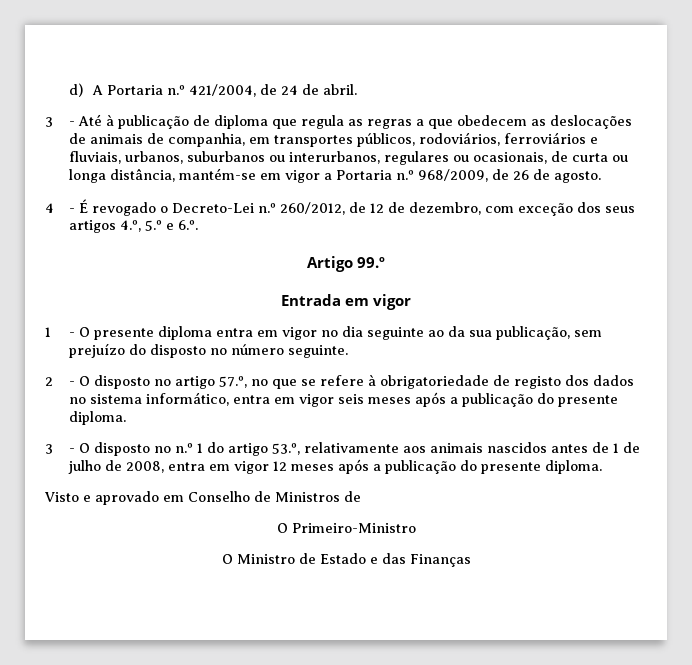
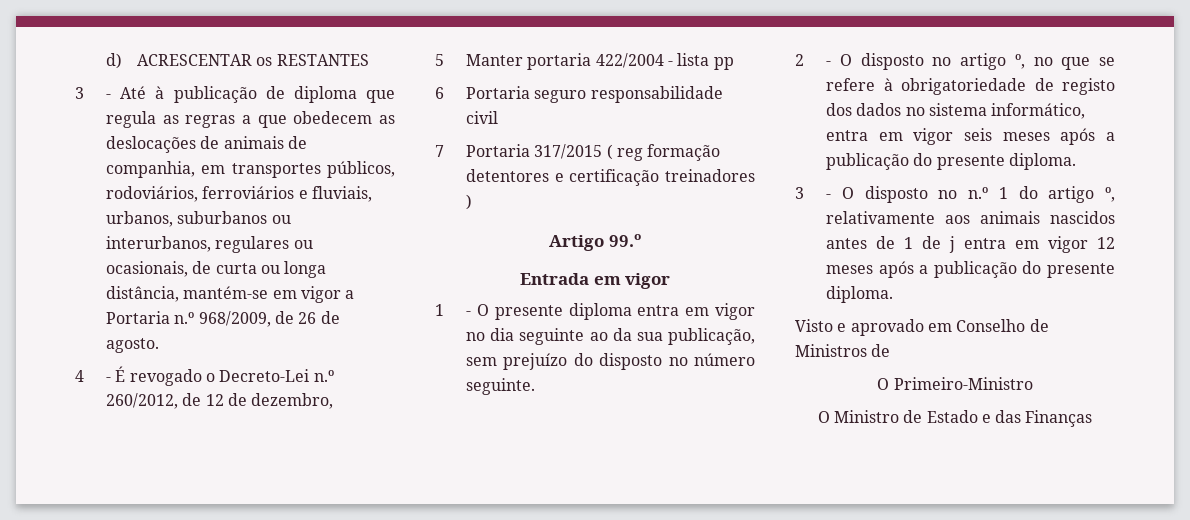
[91,84,357,97] A Portaria n.º 421/2004, de 24 de abril. -> [137,54,369,66] ACRESCENTAR os RESTANTES
[484,202,635,216] [68,220,198,233] com exceção dos seus artigos 4.º, 5.º e 6.º. -> [435,53,734,70] [435,86,723,103] [466,111,499,124] [435,144,721,161] [466,169,755,186] [466,194,473,210] // 5 Manter portaria 422/2004 - lista pp // 6 Portaria seguro responsabilidade civil // 7 Portaria 317/2015 ( reg formação detentores e certificação treinadores )
[218,376,247,388] 57.º, -> [1014,54,1025,69] º,
[271,443,300,455] 53.º, -> [1105,187,1115,202] º,
[67,460,164,474] julho de 2008, -> [949,236,956,253] j

